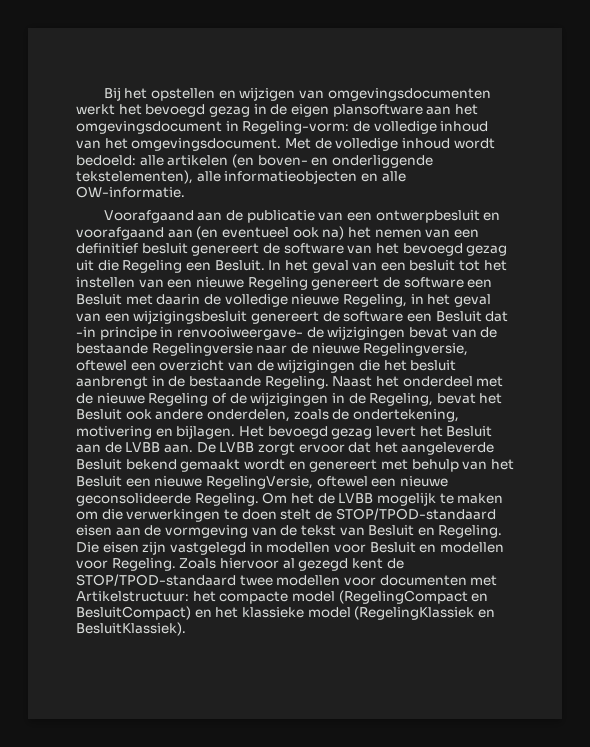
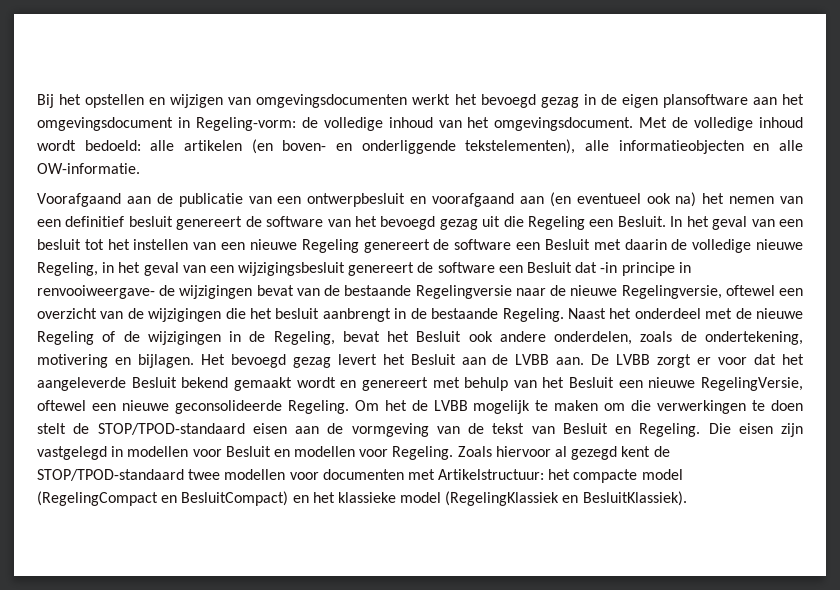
[298,444,345,453] ervoor -> [697,357,748,365] er voor

